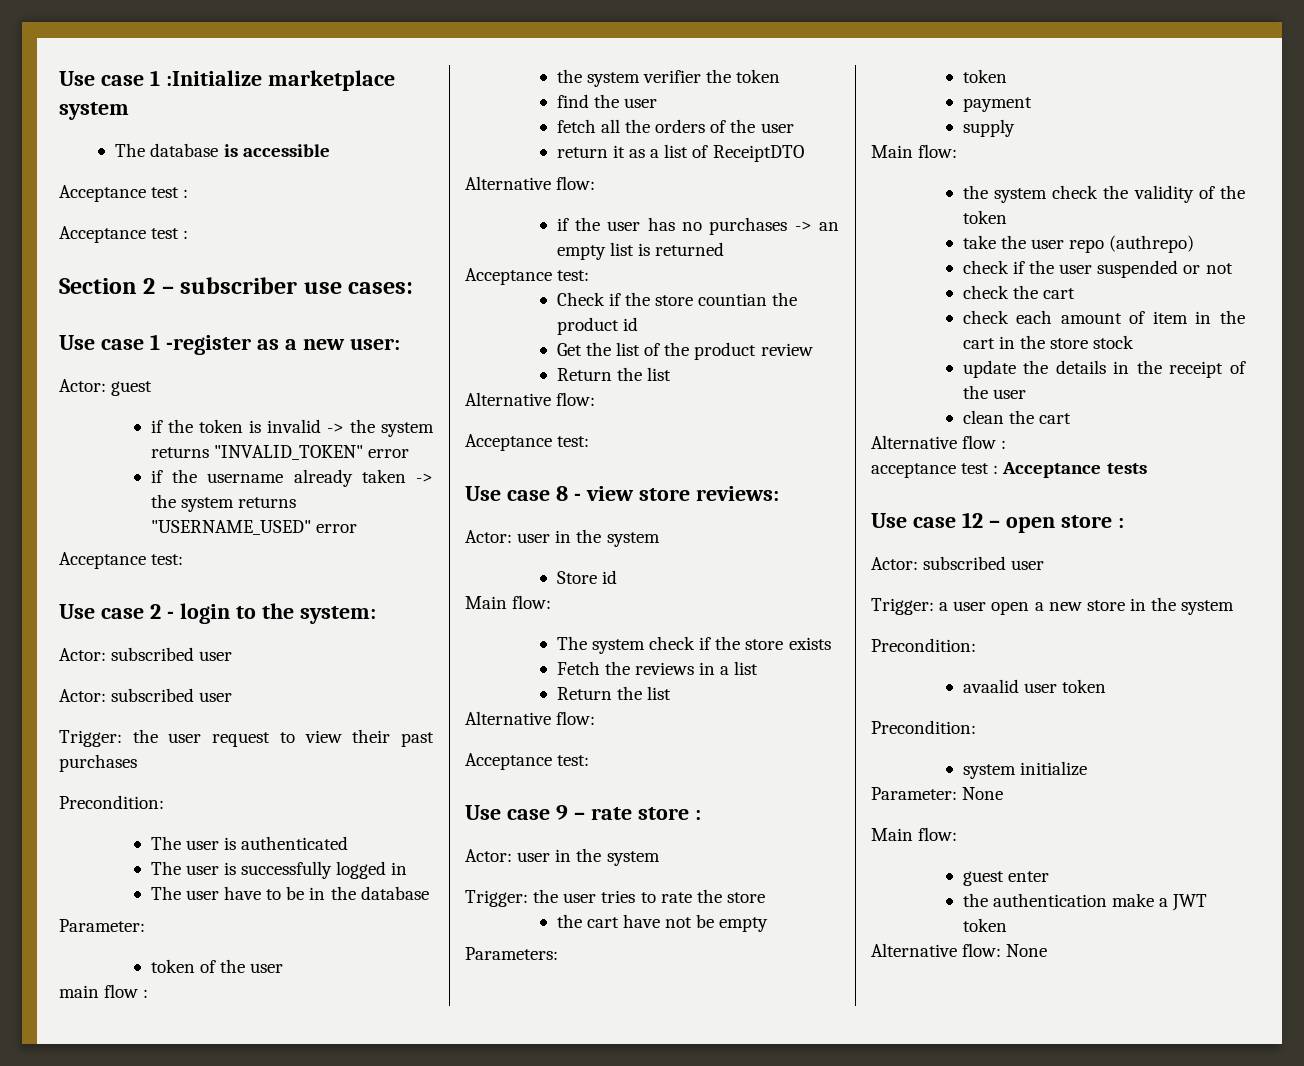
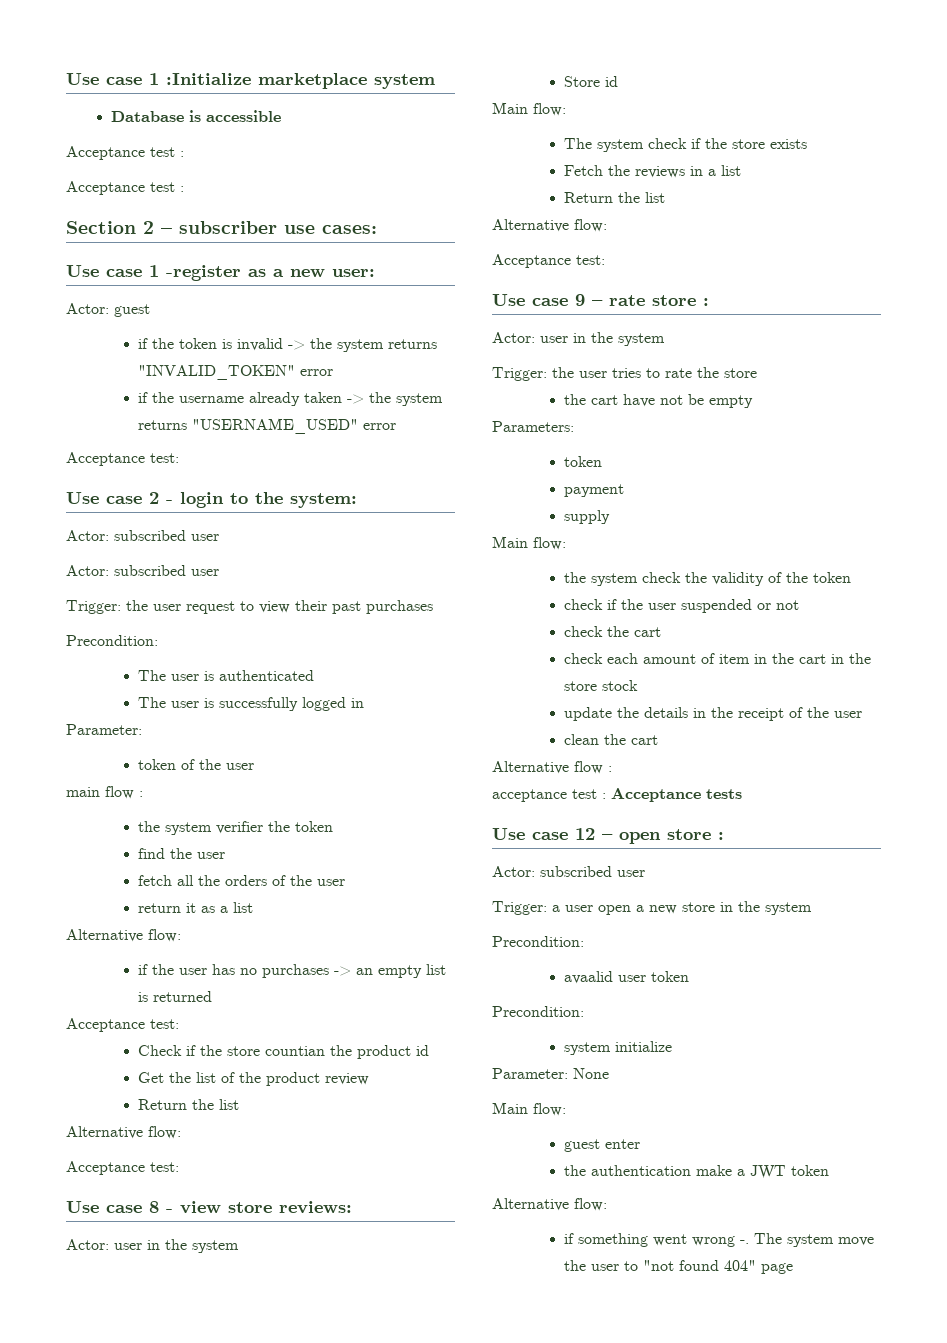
[115,143,219,157] The database -> [111,111,185,122] Database
[150,886,429,900] // The user have to be in the database -> (365, 703) none
[692,145,804,162] of ReceiptDTO -> (254, 907) none
[962,235,1195,253] // take the user repo (authrepo) -> (852, 577) none
[962,943,1048,957] flow: None -> [574,1198,607,1211] [564,1233,875,1247] [564,1260,794,1274] flow: // if something went wrong -. The system move the user to "not found 404" page

